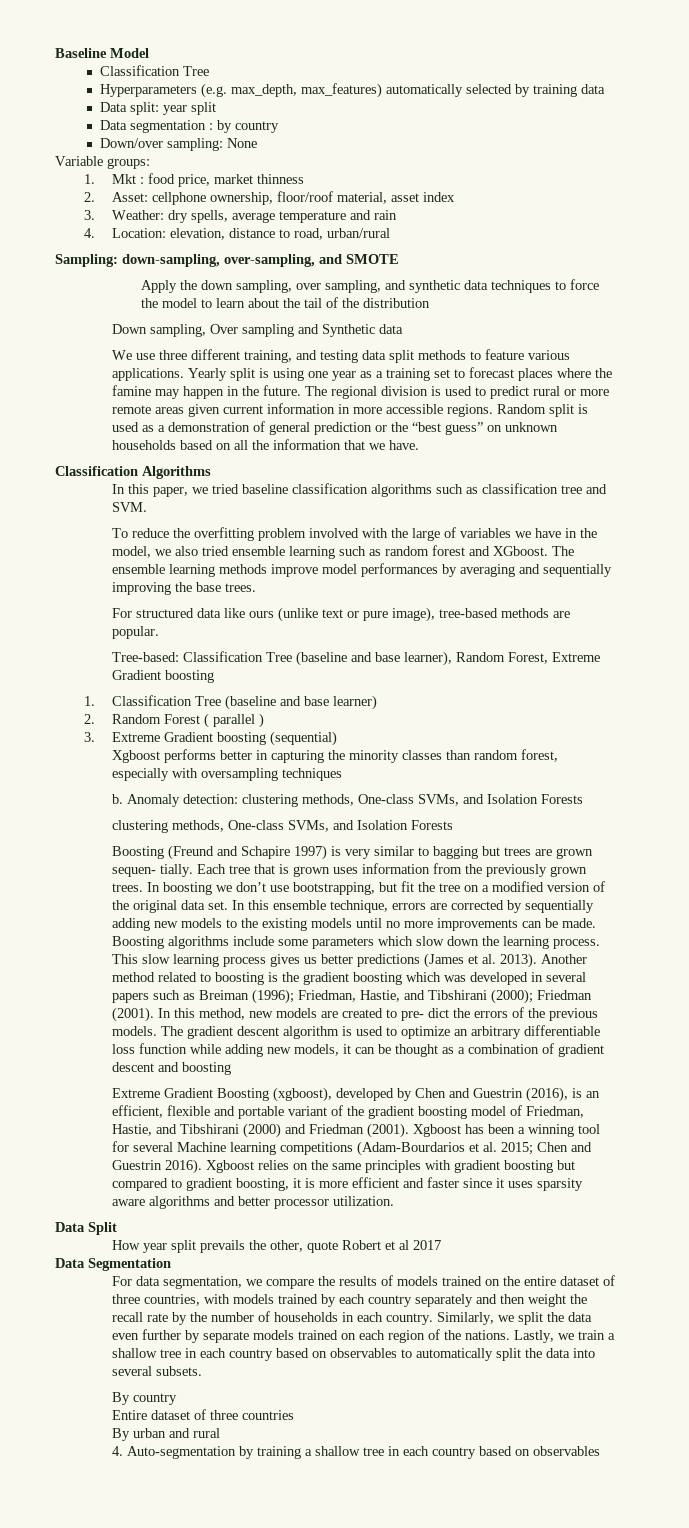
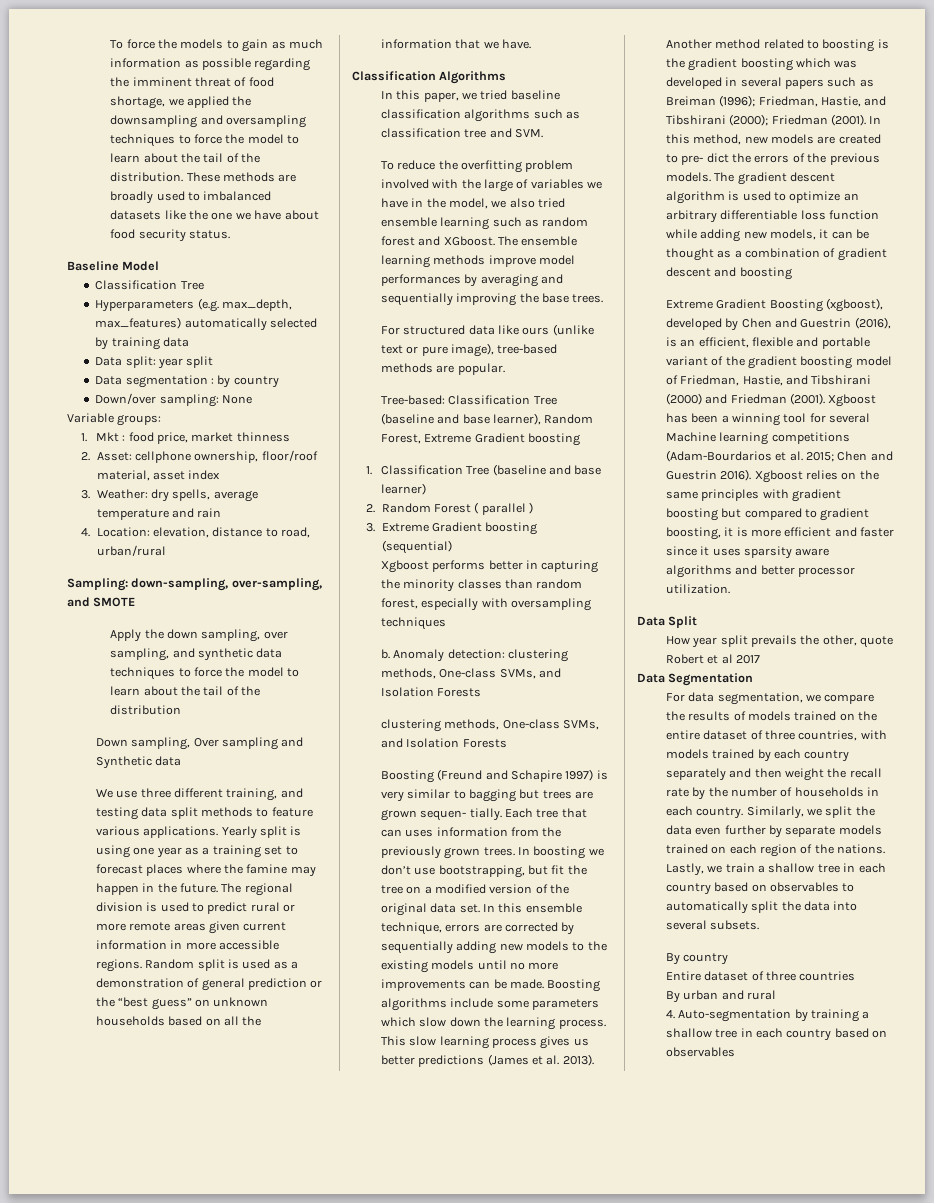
(55, 53) none -> [110,39,323,52] [110,58,311,71] [110,77,274,87] [110,96,252,109] [110,115,307,128] [110,134,300,147] [110,153,261,163] [110,172,297,182] [110,191,272,204] [110,210,319,220] [110,229,231,242] To force the models to gain as much information as possible regarding the imminent threat of food shortage, we applied the downsampling and oversampling techniques to force the model to learn about the tail of the distribution. These methods are broadly used to imbalanced datasets like the one we have about food security status. //
[279,864,331,877] is grown -> [380,829,402,837] can

